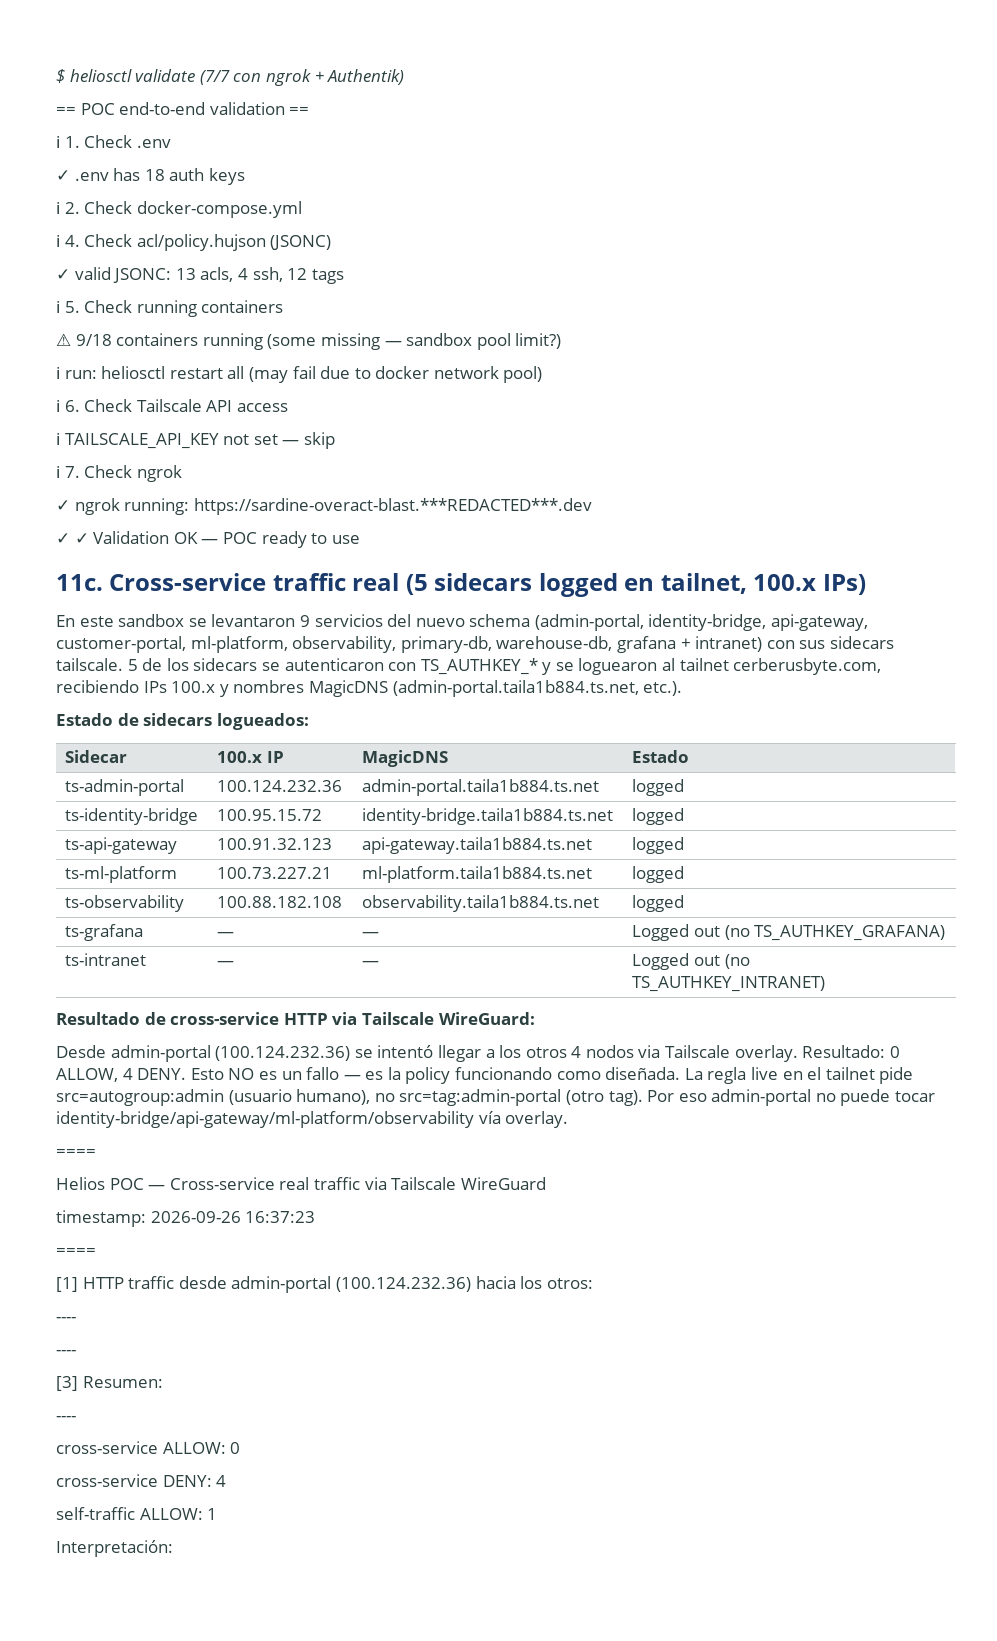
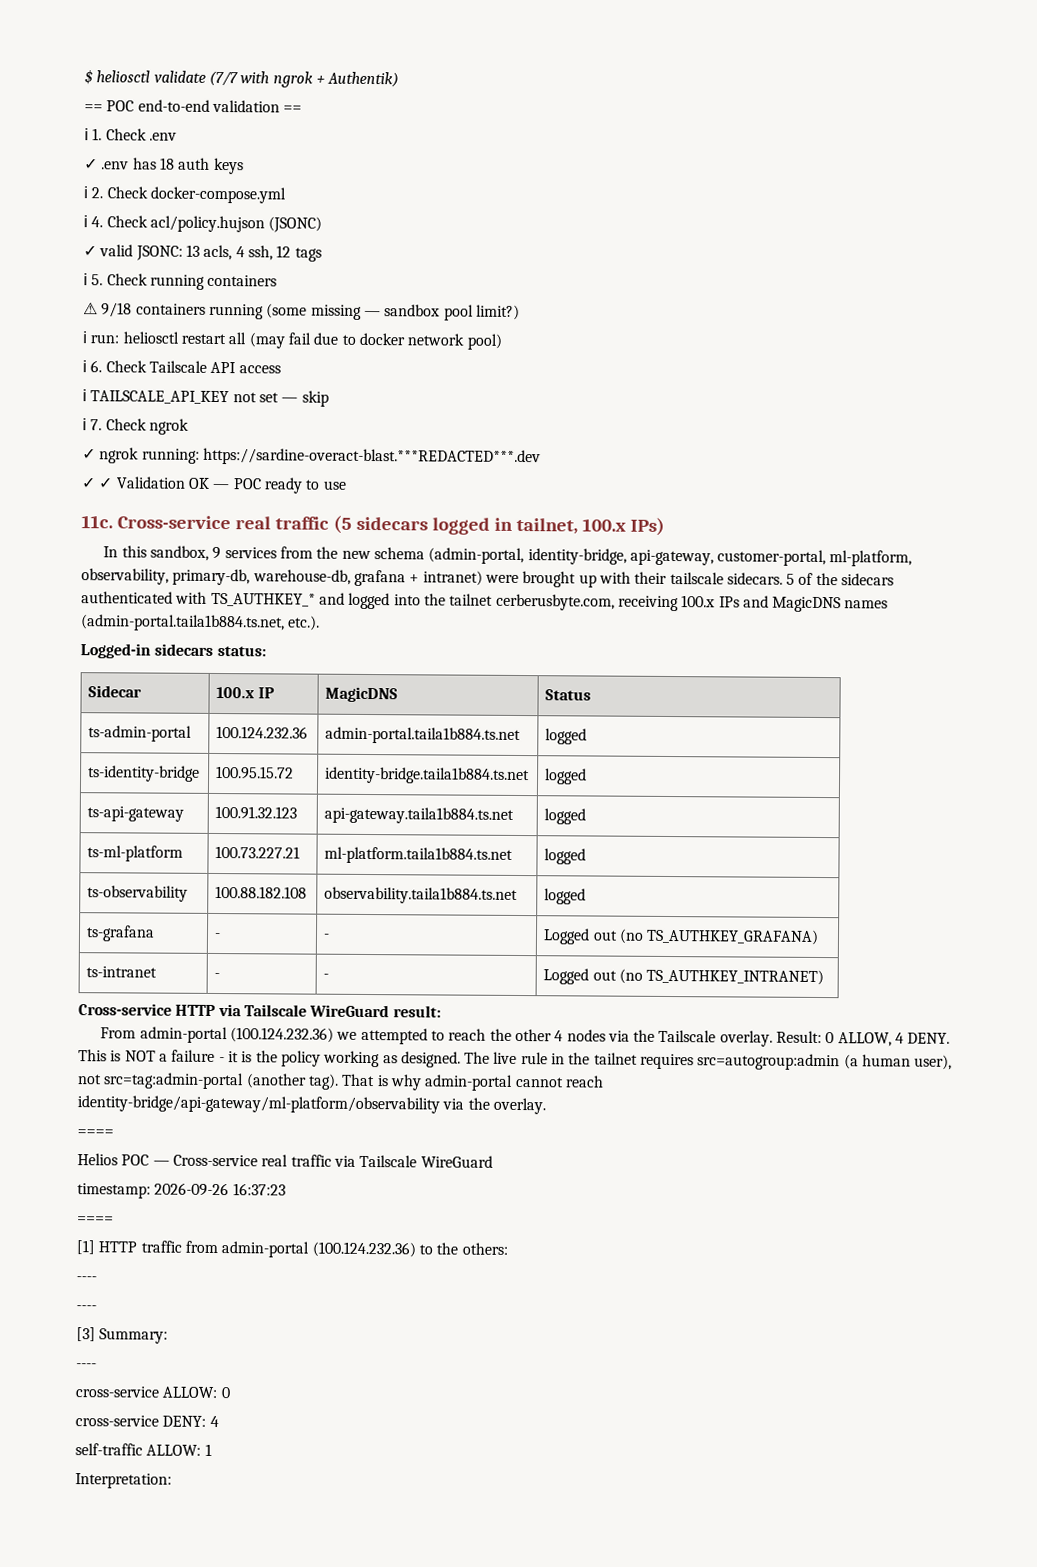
[233,73,262,82] con -> [240,71,270,84] with
[272,573,400,591] traffic real -> [234,516,329,530] real traffic
[624,578,655,591] en -> [493,517,513,531] in
[56,614,465,627] En este sandbox se levantaron 9 servicios del nuevo -> [103,545,371,561] In this sandbox, 9 services from the new
[766,636,894,649] [56,658,882,675] [56,680,683,697] [56,713,309,730] con sus sidecars tailscale. 5 de los sidecars se autenticaron con TS_AUTHKEY_* y se loguearon al tailnet cerberusbyte.com, recibiendo IPs 100.x y nombres MagicDNS (admin-portal.taila1b884.ts.net, etc.). // Estado de sidecars logueados: -> [484,571,895,588] [81,591,889,613] [81,614,321,632] [80,643,266,659] were brought up with their tailscale sidecars. 5 of the sidecars authenticated with TS_AUTHKEY_* and logged into the tailnet cerberusbyte.com, receiving 100.x IPs and MagicDNS names (admin-portal.taila1b884.ts.net, etc.). // Logged-in sidecars status:
[632,750,690,763] Estado -> [545,689,592,701] Status
[217,932,235,937] [362,932,380,937] — | — -> [214,932,222,939] [323,933,330,939] - | -
[217,961,235,966] [362,961,380,966] — | — -> [214,972,221,979] [323,973,330,979] - | -
[56,1012,535,1025] [56,1045,661,1062] Resultado de cross-service HTTP via Tailscale WireGuard: // Desde admin-portal (100.124.232.36) se intentó llegar a los otros 4 nodos via -> [78,1003,441,1018] [100,1026,656,1045] Cross-service HTTP via Tailscale WireGuard result: // From admin-portal (100.124.232.36) we attempted to reach the other 4 nodes via the
[802,1045,886,1058] Resultado: -> [776,1030,823,1044] Result:
[190,1067,914,1084] [56,1089,936,1106] [56,1111,501,1128] Esto NO es un fallo — es la policy funcionando como diseñada. La regla live en el tailnet pide src=autogroup:admin (usuario humano), no src=tag:admin-portal (otro tag). Por eso admin-portal no puede tocar identity-bridge/api-gateway/ml-platform/observability vía -> [78,1049,953,1071] [77,1072,604,1091] [77,1095,490,1114] This is NOT a failure - it is the policy working as designed. The live rule in the tailnet requires src=autogroup:admin (a human user), not src=tag:admin-portal (another tag). That is why admin-portal cannot reach identity-bridge/api-gateway/ml-platform/observability via the
[178,1276,593,1293] desde admin-portal (100.124.232.36) hacia los otros: -> [184,1240,508,1258] from admin-portal (100.124.232.36) to the others:
[82,1376,163,1388] Resumen: -> [99,1328,169,1344] Summary:
[56,1540,173,1557] Interpretación: -> [75,1473,172,1489] Interpretation:

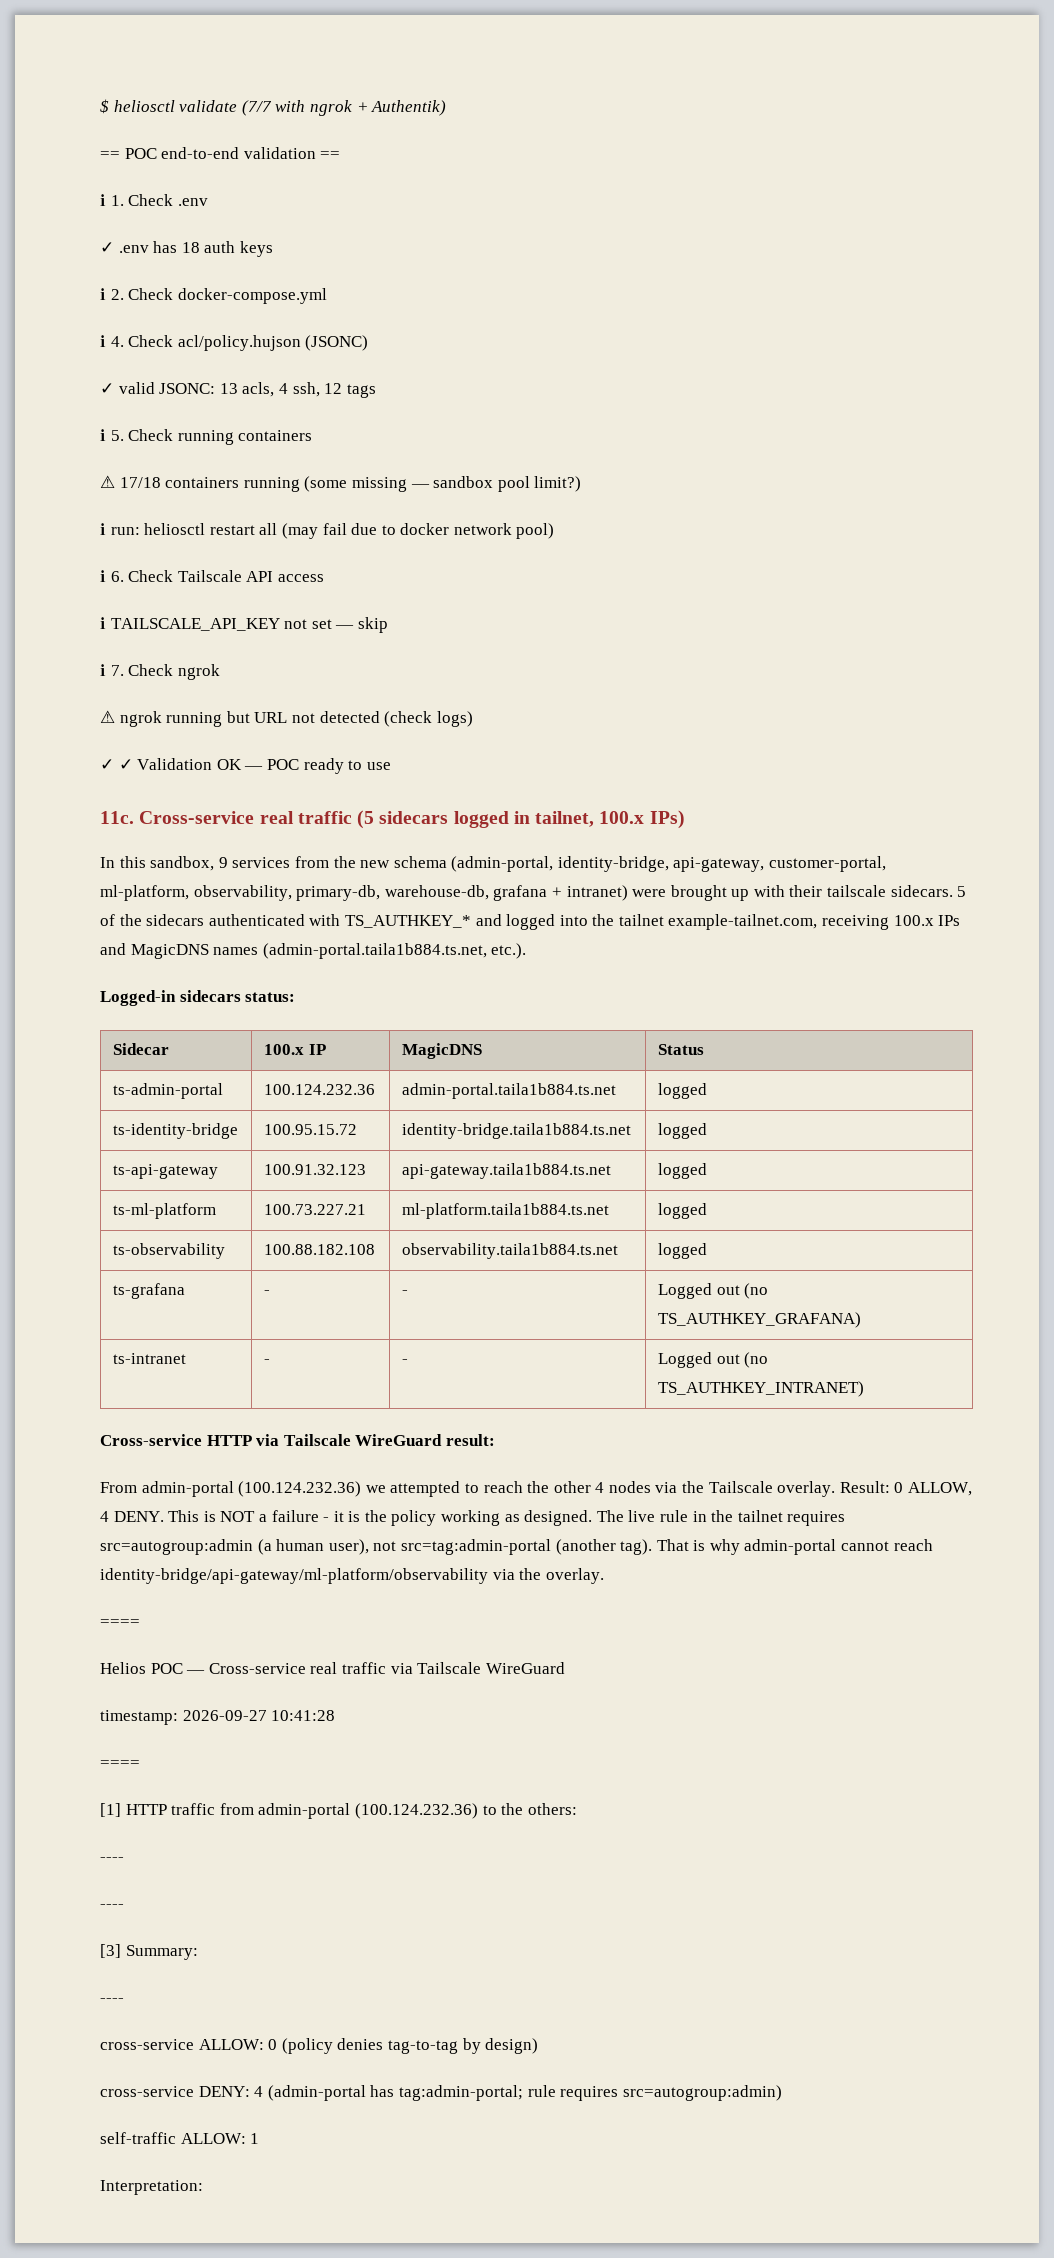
[101,302,133,318] 9/18 -> [119,477,161,488] 17/18
[82,447,541,467] ✓ ngrok running: https://sardine-overact-blast.***REDACTED***.dev -> [100,710,473,727] ⚠ ngrok running but URL not detected (check logs)
[495,593,615,611] cerberusbyte.com, -> [668,914,818,930] example-tailnet.com,
[154,1182,286,1197] 2026-09-26 16:37:23 -> [182,1710,336,1721] 2026-09-27 10:41:28
[75,1415,219,1428] // cross-service DENY: 4 -> [281,2038,539,2054] [100,2085,782,2101] (policy denies tag-to-tag by design) // cross-service DENY: 4 (admin-portal has tag:admin-portal; rule requires src=autogroup:admin)

